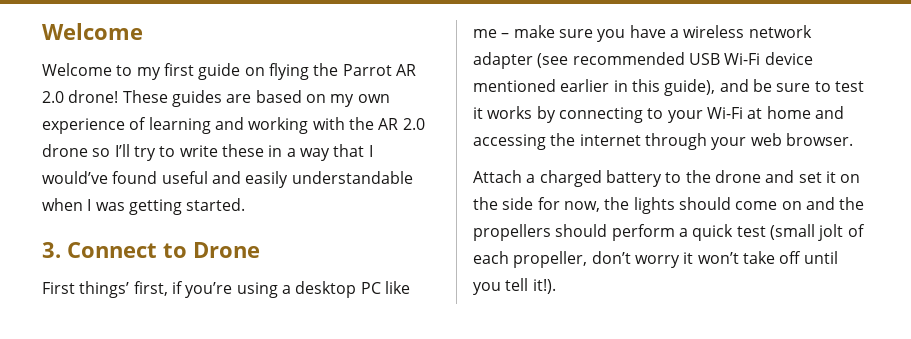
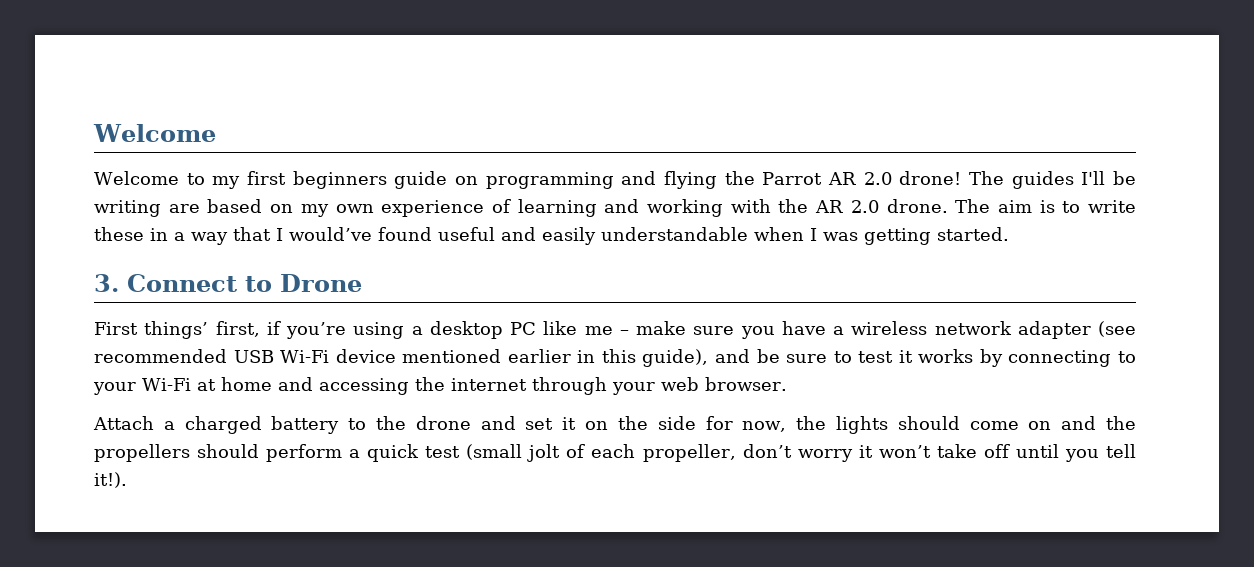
(194, 69) none -> [292,171,387,189] beginners
(265, 71) none -> [485,171,657,189] programming and
[122,90,222,107] These guides -> [968,171,1137,189] [94,200,161,217] The guides I'll be writing
[42,144,156,161] drone so I’ll try -> [886,199,1055,213] drone. The aim is

